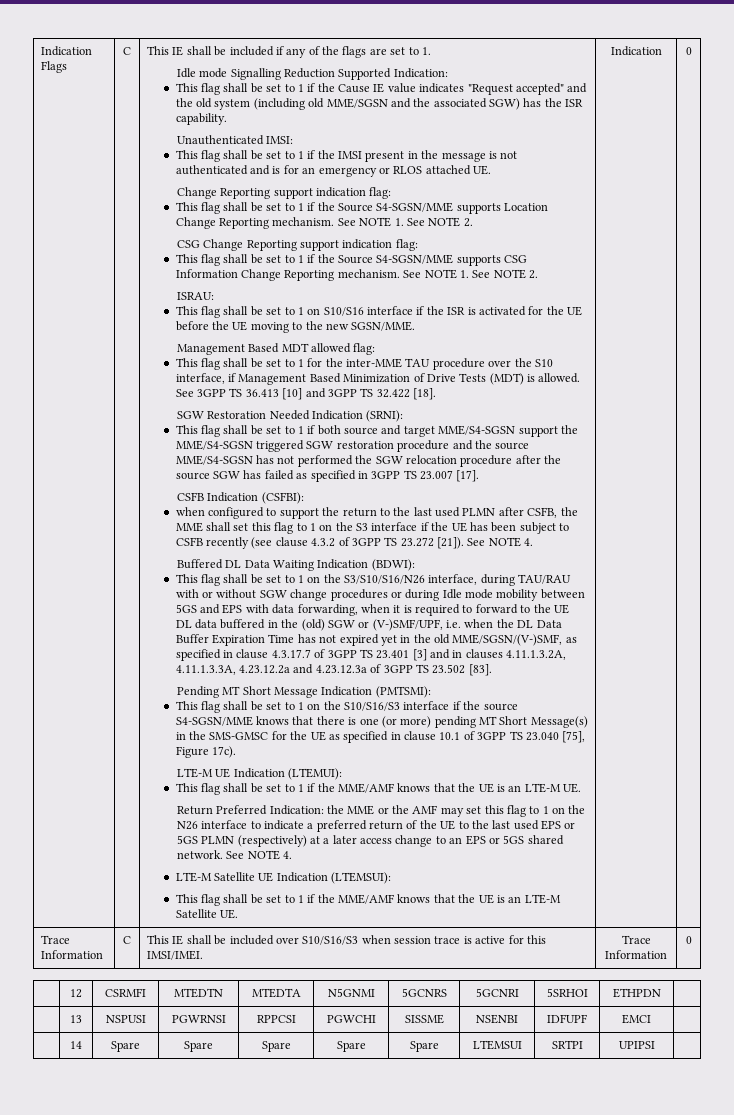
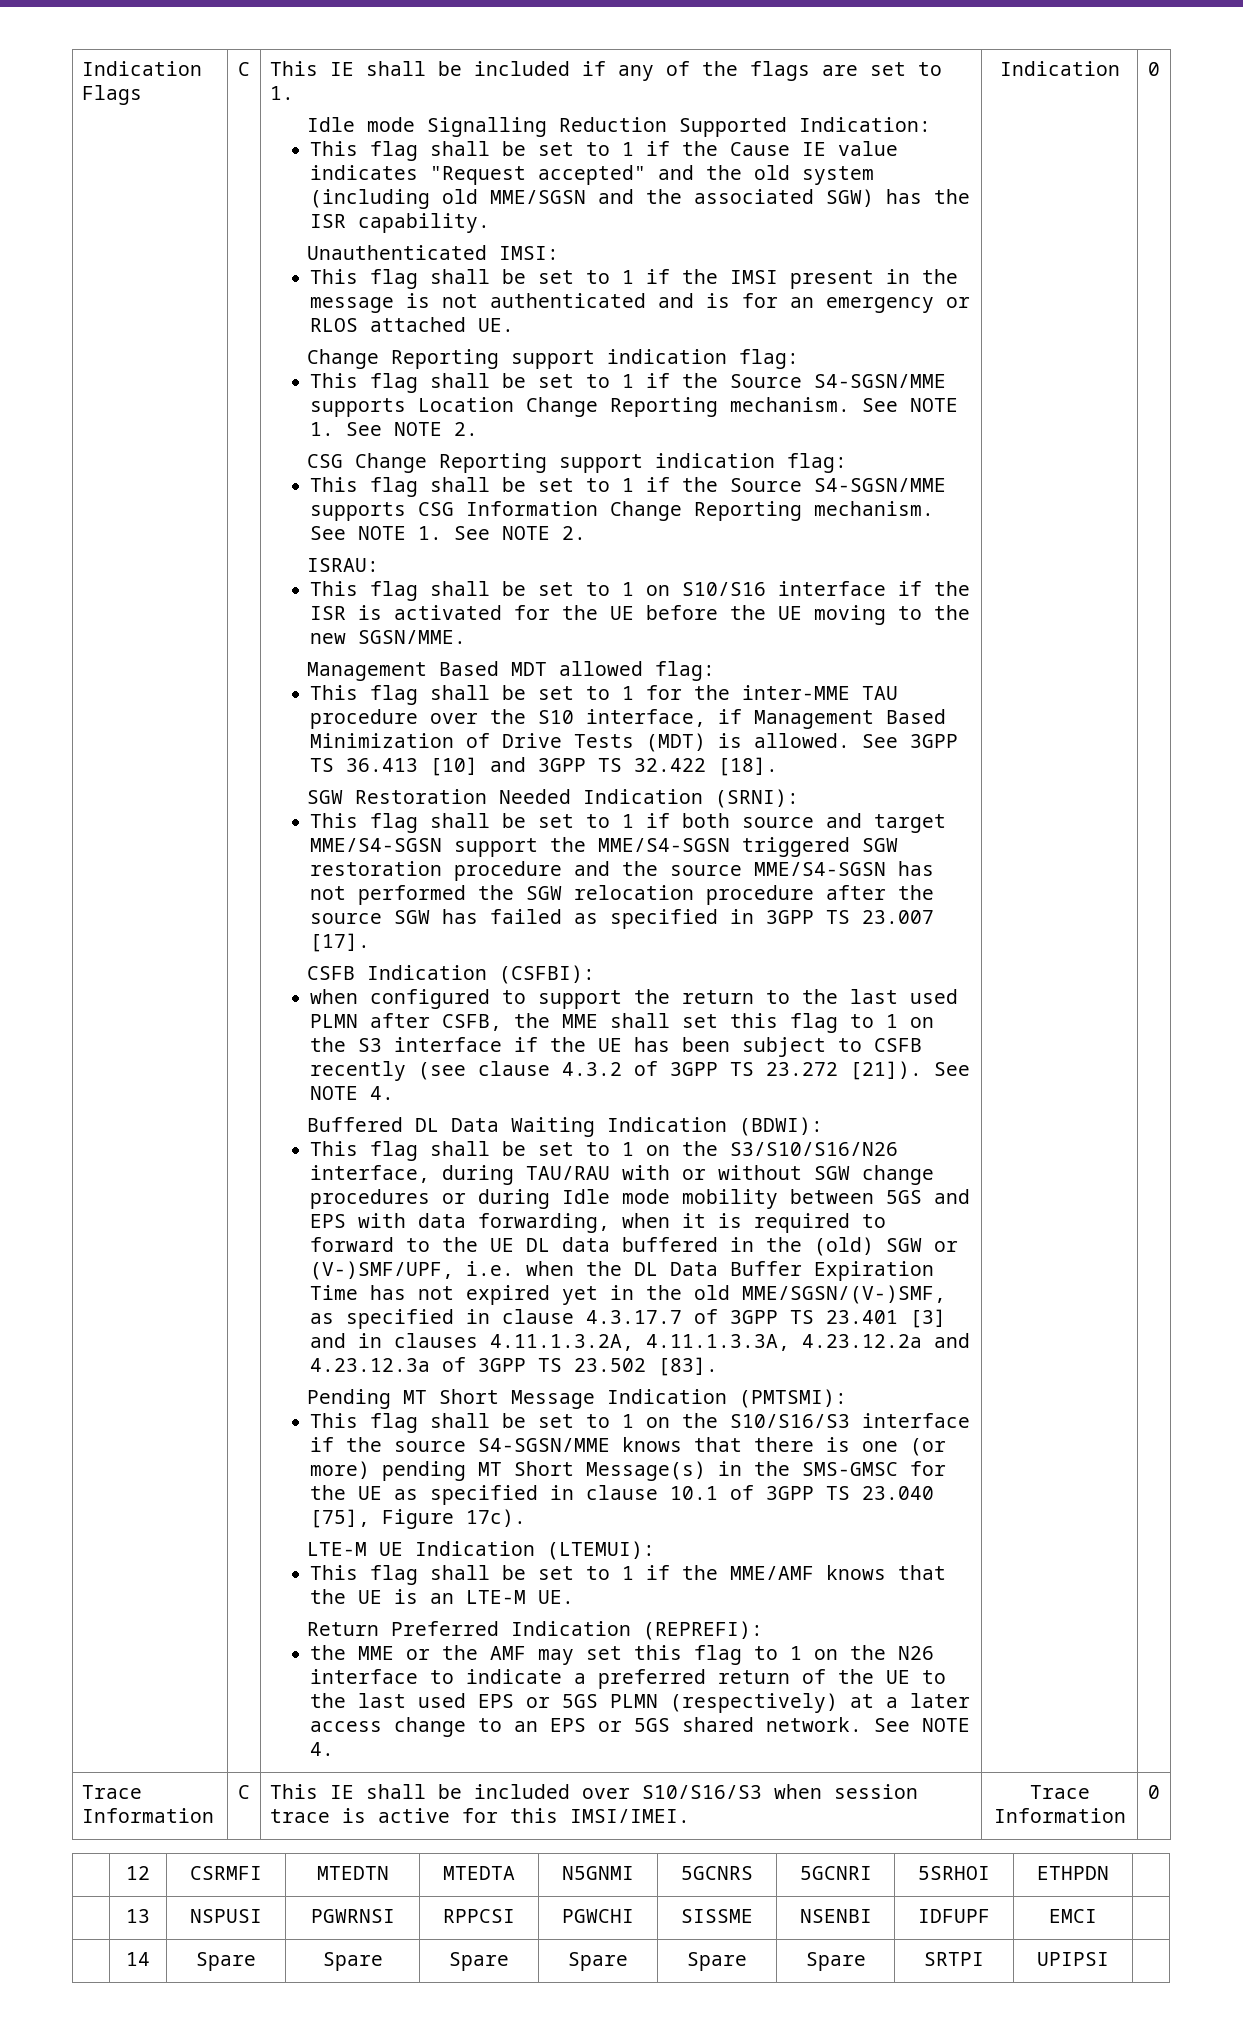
[269,805,324,815] Indication: -> [511,1621,764,1640] Indication (REPREFI): //
[175,872,392,884] [175,894,561,906] [175,909,239,919] // LTE-M Satellite UE Indication (LTEMSUI): // This flag shall be set to 1 if the MME/AMF knows that the UE is an LTE-M Satellite UE. -> (334, 1749) none
[472,1040,522,1050] LTEMSUI -> [805,1952,866,1971] Spare

